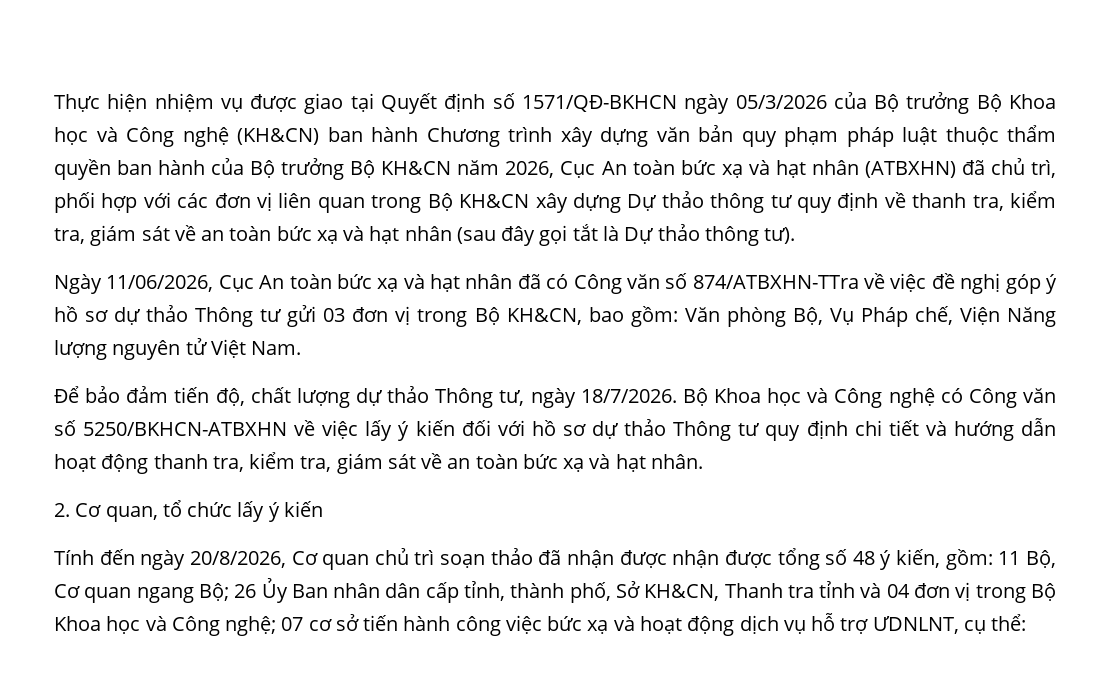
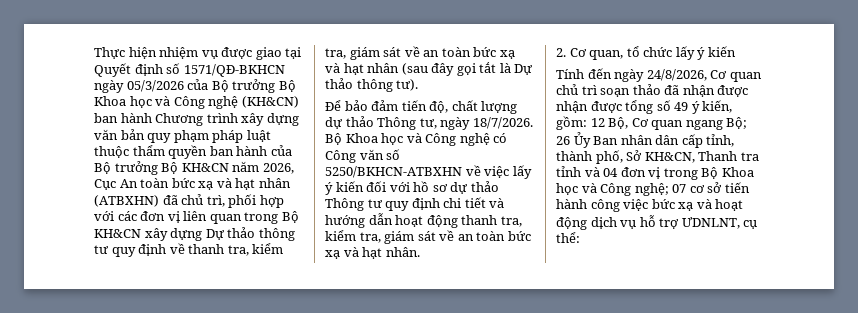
[54,273,1057,294] [54,305,1056,327] [54,338,302,360] // Ngày 11/06/2026, Cục An toàn bức xạ và hạt nhân đã có Công văn số 874/ATBXHN-TTra về việc đề nghị góp ý hồ sơ dự thảo Thông tư gửi 03 đơn vị trong Bộ KH&CN, bao gồm: Văn phòng Bộ, Vụ Pháp chế, Viện Năng lượng nguyên tử Việt Nam. -> (419, 85) none
[189,551,286,568] 20/8/2026, -> [646,69,707,81] 24/8/2026,
[852,551,875,565] 48 -> [674,102,689,111] 49
[998,551,1021,565] 11 -> [590,118,605,127] 12

